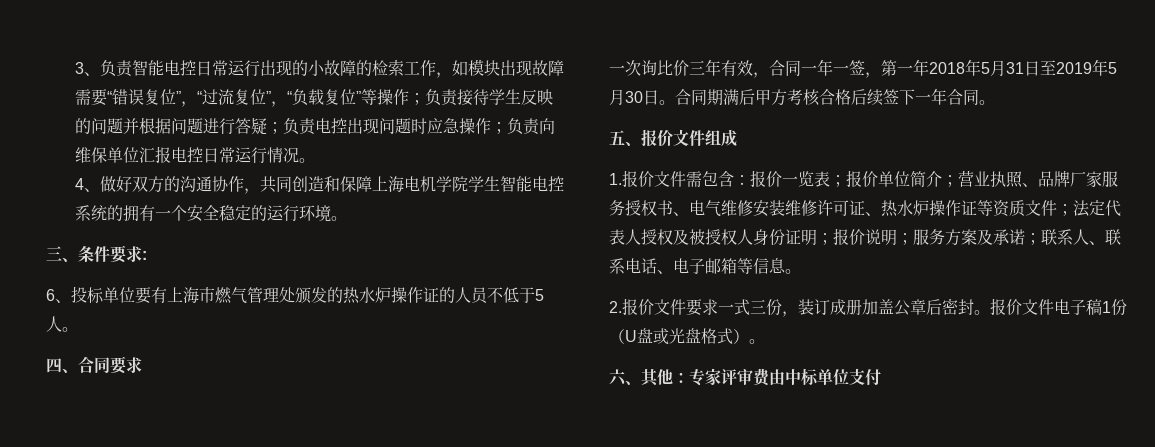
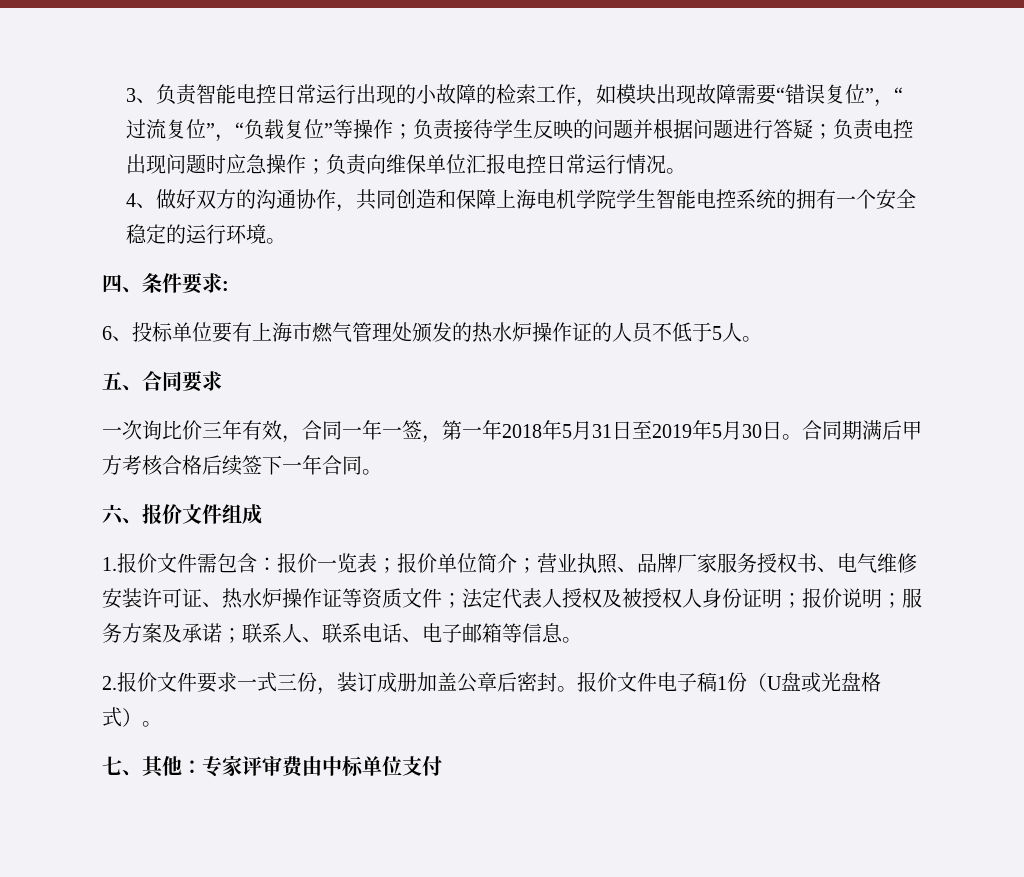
[46,246,62,261] 三 -> [102,274,122,293] 四
[46,358,62,373] 四 -> [102,372,122,390] 五
[609,130,625,145] 五 -> [102,504,124,525] 六
[785,200,817,216] 维修 -> (142, 598) none
[609,369,627,386] 六 -> [102,756,122,775] 七

